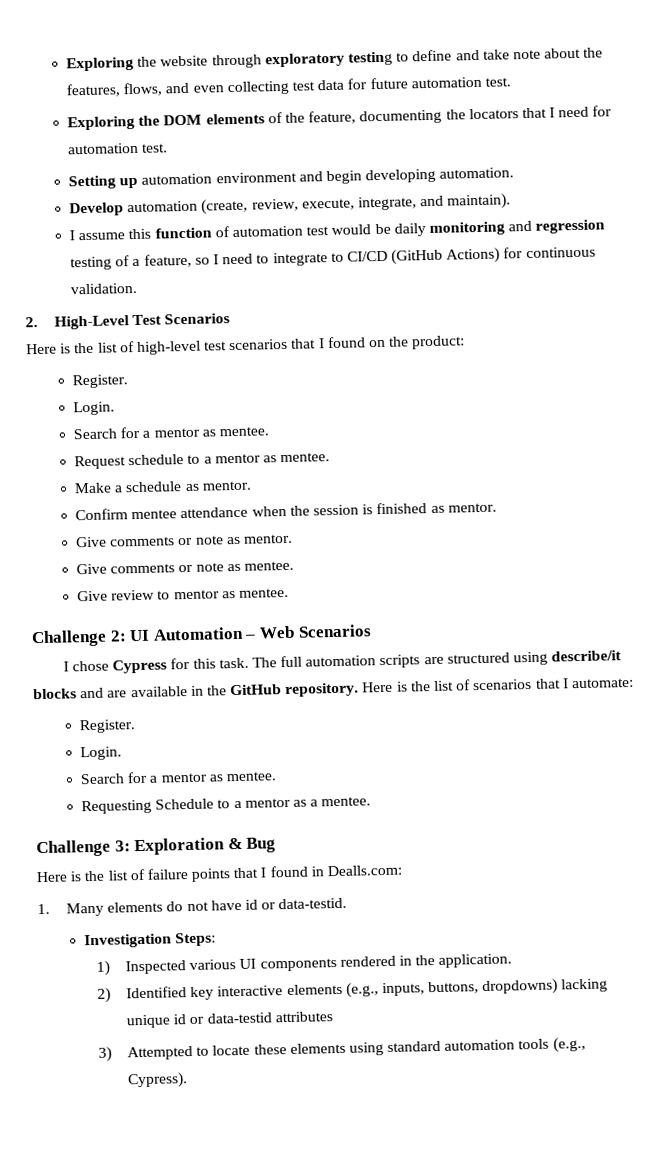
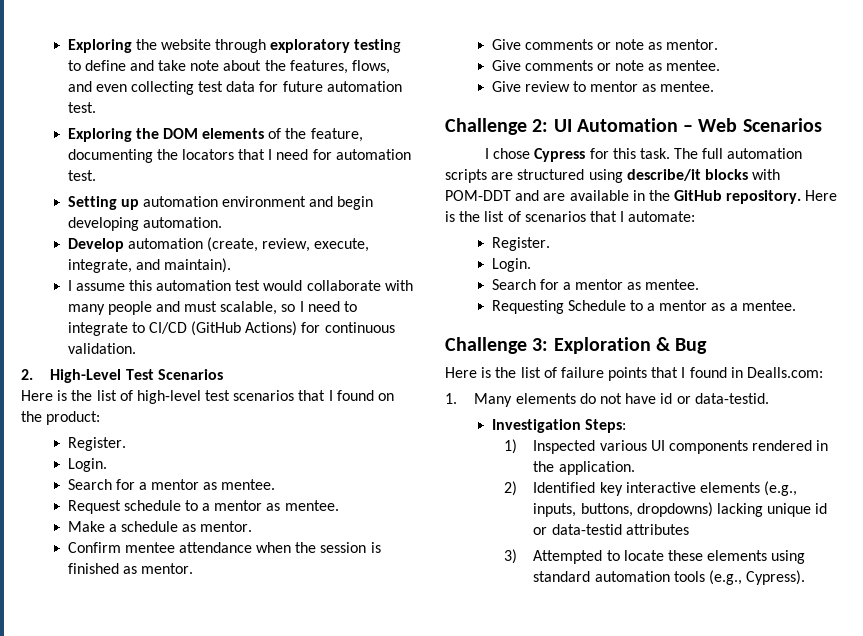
[154,226,230,239] function of -> (152, 285) none
[374,219,606,237] [70,253,192,271] be daily monitoring and regression testing of a feature, -> [306,280,413,291] [67,301,278,315] collaborate with many people and must scalable,
(77, 694) none -> [752,169,781,180] [445,190,511,201] with POM-DDT

